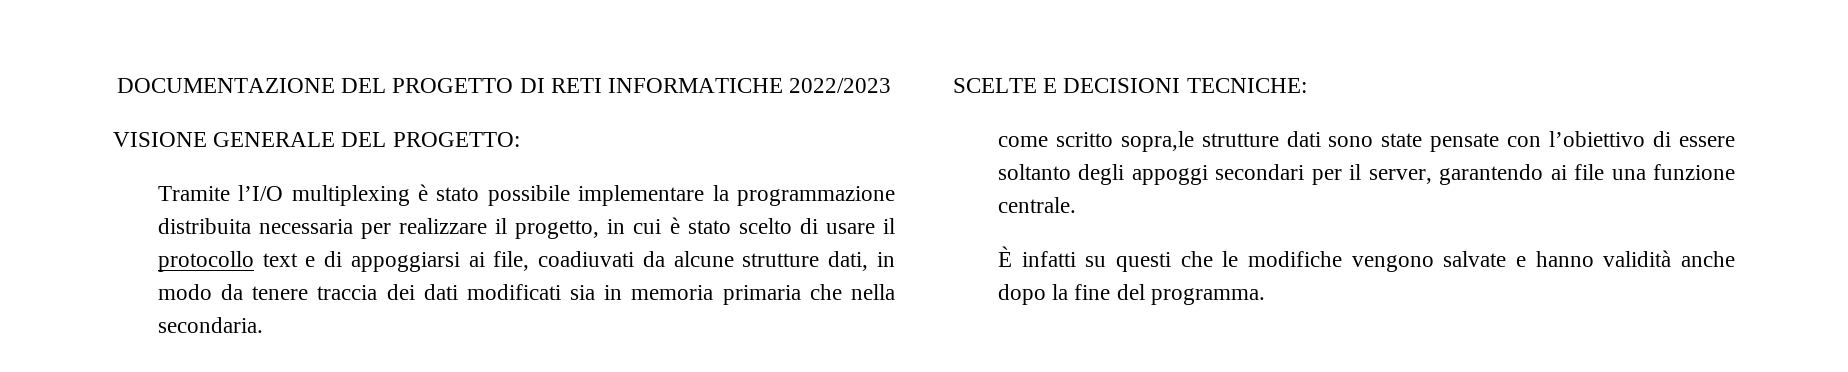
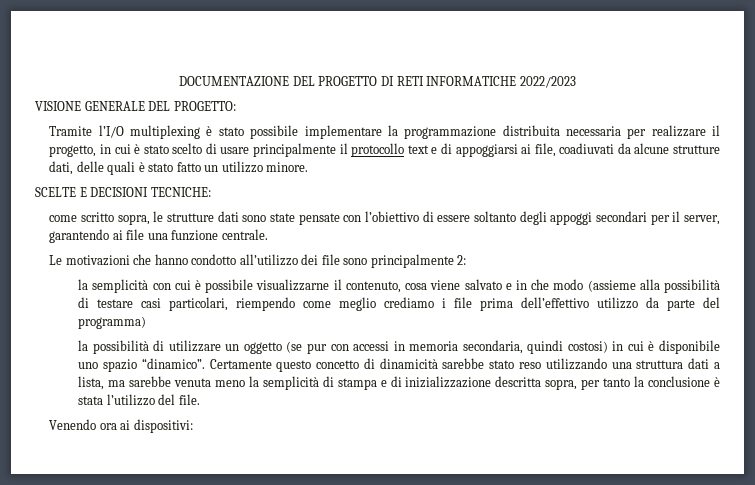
(875, 228) none -> [253,143,337,157] principalmente
[877,252,895,267] [157,284,895,305] [157,317,263,333] in modo da tenere traccia dei dati modificati sia in memoria primaria che nella secondaria. -> [76,161,309,175] delle quali è stato fatto un utilizzo minore.
[1120,131,1194,152] sopra,le -> [117,211,164,225] sopra, le
[997,246,1735,272] [997,284,1265,305] È infatti su questi che le modifiche vengono salvate e hanno validità anche dopo la fine del programma. -> [49,254,467,268] [78,279,721,293] [78,297,720,311] [78,316,147,329] [78,340,721,354] [78,358,721,372] [78,376,720,390] [78,394,200,406] [49,419,193,433] Le motivazioni che hanno condotto all’utilizzo dei file sono principalmente 2: // la semplicità con cui è possibile visualizzarne il contenuto, cosa viene salvato e in che modo (assieme alla possibilità di testare casi particolari, riempendo come meglio crediamo i file prima dell’effettivo utilizzo da parte del programma) // la possibilità di utilizzare un oggetto (se pur con accessi in memoria secondaria, quindi costosi) in cui è disponibile uno spazio “dinamico”. Certamente questo concetto di dinamicità sarebbe stato reso utilizzando una struttura dati a lista, ma sarebbe venuta meno la semplicità di stampa e di inizializzazione descritta sopra, per tanto la conclusione è stata l’utilizzo del file. // Venendo ora ai dispositivi:

